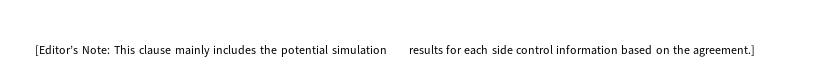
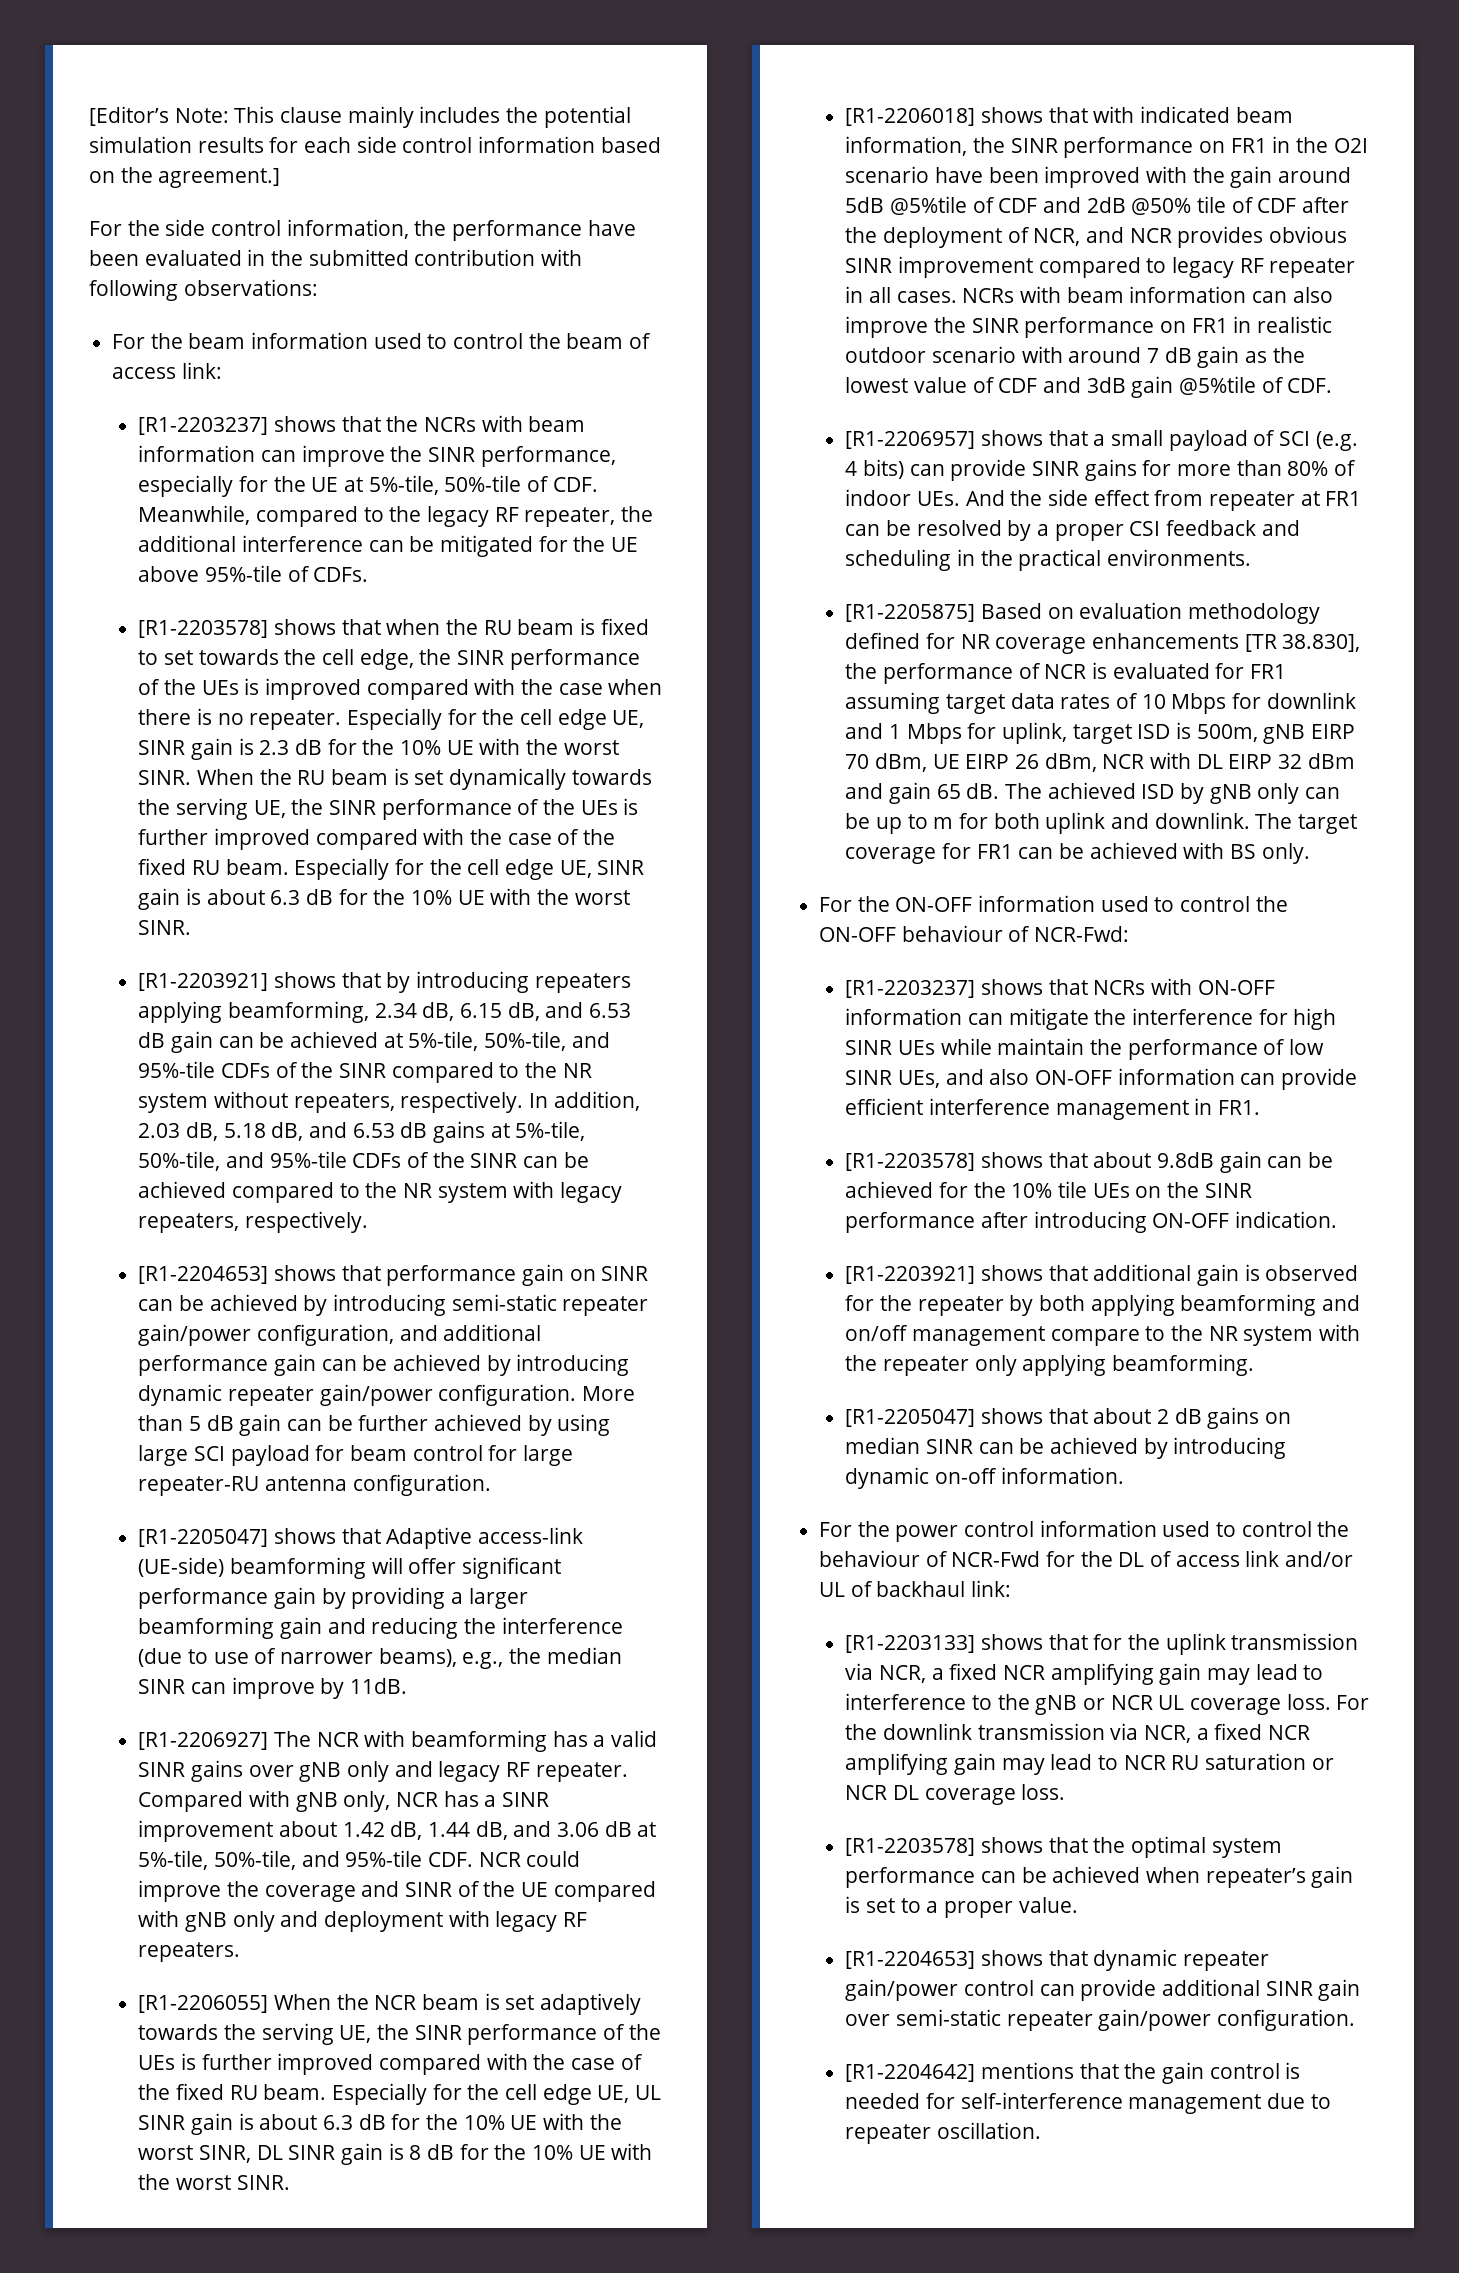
(756, 51) none -> [89,219,636,241] [89,249,583,266] [89,279,318,301] [112,332,652,349] [112,362,222,379] [138,415,586,435] [138,445,616,467] [138,475,598,497] [138,505,654,527] [138,535,639,557] [138,565,369,582] [138,618,649,638] [138,649,640,670] [138,678,663,700] [138,708,645,730] [138,738,619,760] [138,768,652,790] [138,798,639,820] [138,828,616,850] [138,858,645,880] [138,888,630,910] [138,920,192,935] [138,971,631,993] [138,1001,631,1023] [138,1031,610,1053] [138,1061,592,1083] [138,1091,640,1113] [138,1121,586,1143] [138,1151,589,1171] [138,1181,623,1203] [138,1211,368,1233] [138,1264,649,1286] [138,1294,649,1316] [138,1324,542,1346] [138,1354,630,1376] [138,1384,636,1406] [138,1414,611,1436] [138,1445,574,1466] [138,1474,491,1496] [138,1527,584,1549] [138,1557,562,1579] [138,1587,528,1609] [138,1617,623,1639] [138,1647,622,1669] [138,1677,408,1699] [138,1730,658,1752] [138,1760,628,1782] [138,1790,550,1812] [138,1820,657,1842] [138,1850,581,1870] [138,1880,656,1902] [138,1910,588,1932] [138,1942,241,1962] [138,1993,642,2015] [138,2023,661,2045] [138,2053,643,2075] [138,2083,662,2105] [138,2113,622,2135] [138,2143,653,2165] [138,2174,290,2190] [845,106,1293,126] [845,136,1368,158] [845,166,1352,188] [845,196,1350,215] [845,226,1348,248] [845,256,1356,278] [845,286,1333,303] [845,316,1333,338] [845,346,1305,368] [845,376,1333,398] [845,430,1358,451] [845,459,1357,481] [845,489,1362,511] [845,520,1300,541] [845,549,1252,571] [845,602,1321,624] [845,632,1361,654] [845,662,1287,684] [845,692,1356,714] [845,722,1356,744] [845,752,1355,772] [845,782,1341,804] [845,812,1358,834] [845,842,1310,864] [819,895,1288,912] [819,925,1130,942] [845,978,1275,998] [845,1008,1337,1030] [845,1038,1325,1060] [845,1068,1358,1090] [845,1098,1261,1120] [845,1151,1334,1173] [845,1181,1252,1198] [845,1211,1338,1233] [845,1264,1359,1286] [845,1294,1361,1316] [845,1324,1361,1346] [845,1354,1255,1376] [845,1407,1292,1429] [845,1437,1287,1459] [845,1467,1124,1489] [819,1520,1350,1542] [819,1550,1354,1567] [819,1580,1012,1597] [845,1633,1359,1655] [845,1663,1324,1685] [845,1693,1370,1715] [845,1723,1311,1743] [845,1753,1334,1775] [845,1784,1066,1805] [845,1836,1282,1858] [845,1866,1354,1888] [845,1896,1078,1918] [845,1949,1270,1971] [845,1979,1361,2001] [845,2009,1356,2031] [845,2062,1301,2084] [845,2092,1331,2114] [845,2122,1041,2144] // For the side control information, the performance have been evaluated in the submitted contribution with following observations: // For the beam information used to control the beam of access link: // [R1-2203237] shows that the NCRs with beam information can improve the SINR performance, especially for the UE at 5%-tile, 50%-tile of CDF. Meanwhile, compared to the legacy RF repeater, the additional interference can be mitigated for the UE above 95%-tile of CDFs. // [R1-2203578] shows that when the RU beam is fixed to set towards the cell edge, the SINR performance of the UEs is improved compared with the case when there is no repeater. Especially for the cell edge UE, SINR gain is 2.3 dB for the 10% UE with the worst SINR. When the RU beam is set dynamically towards the serving UE, the SINR performance of the UEs is further improved compared with the case of the fixed RU beam. Especially for the cell edge UE, SINR gain is about 6.3 dB for the 10% UE with the worst SINR. // [R1-2203921] shows that by introducing repeaters applying beamforming, 2.34 dB, 6.15 dB, and 6.53 dB gain can be achieved at 5%-tile, 50%-tile, and 95%-tile CDFs of the SINR compared to the NR system without repeaters, respectively. In addition, 2.03 dB, 5.18 dB, and 6.53 dB gains at 5%-tile, 50%-tile, and 95%-tile CDFs of the SINR can be achieved compared to the NR system with legacy repeaters, respectively. // [R1-2204653] shows that performance gain on SINR can be achieved by introducing semi-static repeater gain/power configuration, and additional performance gain can be achieved by introducing dynamic repeater gain/power configuration. More than 5 dB gain can be further achieved by using large SCI payload for beam control for large repeater-RU antenna configuration. // [R1-2205047] shows that Adaptive access-link (UE-side) beamforming will offer significant performance gain by providing a larger beamforming gain and reducing the interference (due to use of narrower beams), e.g., the median SINR can improve by 11dB. // [R1-2206927] The NCR with beamforming has a valid SINR gains over gNB only and legacy RF repeater. Compared with gNB only, NCR has a SINR improvement about 1.42 dB, 1.44 dB, and 3.06 dB at 5%-tile, 50%-tile, and 95%-tile CDF. NCR could improve the coverage and SINR of the UE compared with gNB only and deployment with legacy RF repeaters. // [R1-2206055] When the NCR beam is set adaptively towards the serving UE, the SINR performance of the UEs is further improved compared with the case of the fixed RU beam. Especially for the cell edge UE, UL SINR gain is about 6.3 dB for the 10% UE with the worst SINR, DL SINR gain is 8 dB for the 10% UE with the worst SINR. // [R1-2206018] shows that with indicated beam information, the SINR performance on FR1 in the O2I scenario have been improved with the gain around 5dB @5%tile of CDF and 2dB @50% tile of CDF after the deployment of NCR, and NCR provides obvious SINR improvement compared to legacy RF repeater in all cases. NCRs with beam information can also improve the SINR performance on FR1 in realistic outdoor scenario with around 7 dB gain as the lowest value of CDF and 3dB gain @5%tile of CDF. // [R1-2206957] shows that a small payload of SCI (e.g. 4 bits) can provide SINR gains for more than 80% of indoor UEs. And the side effect from repeater at FR1 can be resolved by a proper CSI feedback and scheduling in the practical environments. // [R1-2205875] Based on evaluation methodology defined for NR coverage enhancements [TR 38.830], the performance of NCR is evaluated for FR1 assuming target data rates of 10 Mbps for downlink and 1 Mbps for uplink, target ISD is 500m, gNB EIRP 70 dBm, UE EIRP 26 dBm, NCR with DL EIRP 32 dBm and gain 65 dB. The achieved ISD by gNB only can be up to m for both uplink and downlink. The target coverage for FR1 can be achieved with BS only. // For the ON-OFF information used to control the ON-OFF behaviour of NCR-Fwd: // [R1-2203237] shows that NCRs with ON-OFF information can mitigate the interference for high SINR UEs while maintain the performance of low SINR UEs, and also ON-OFF information can provide efficient interference management in FR1. // [R1-2203578] shows that about 9.8dB gain can be achieved for the 10% tile UEs on the SINR performance after introducing ON-OFF indication. // [R1-2203921] shows that additional gain is observed for the repeater by both applying beamforming and on/off management compare to the NR system with the repeater only applying beamforming. // [R1-2205047] shows that about 2 dB gains on median SINR can be achieved by introducing dynamic on-off information. // For the power control information used to control the behaviour of NCR-Fwd for the DL of access link and/or UL of backhaul link: // [R1-2203133] shows that for the uplink transmission via NCR, a fixed NCR amplifying gain may lead to interference to the gNB or NCR UL coverage loss. For the downlink transmission via NCR, a fixed NCR amplifying gain may lead to NCR RU saturation or NCR DL coverage loss. // [R1-2203578] shows that the optimal system performance can be achieved when repeater’s gain is set to a proper value. // [R1-2204653] shows that dynamic repeater gain/power control can provide additional SINR gain over semi-static repeater gain/power configuration. // [R1-2204642] mentions that the gain control is needed for self-interference management due to repeater oscillation.

